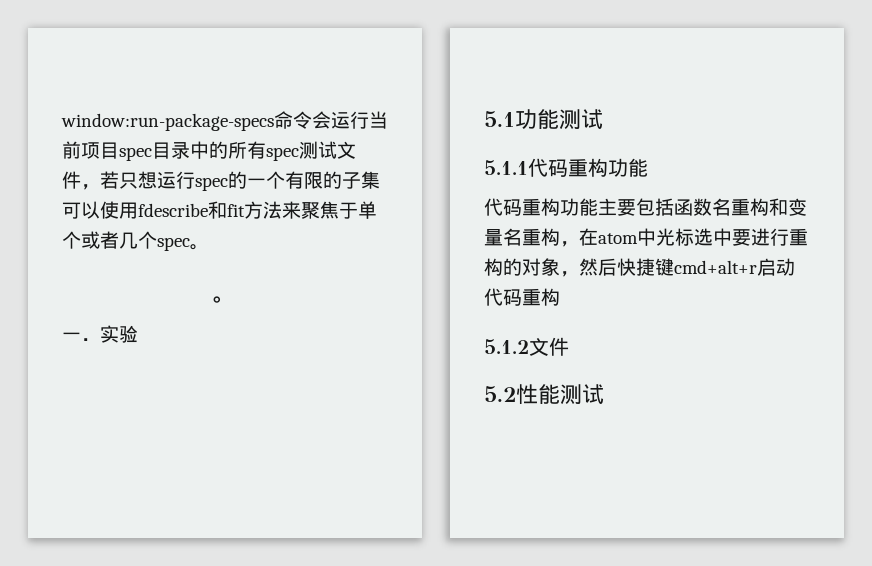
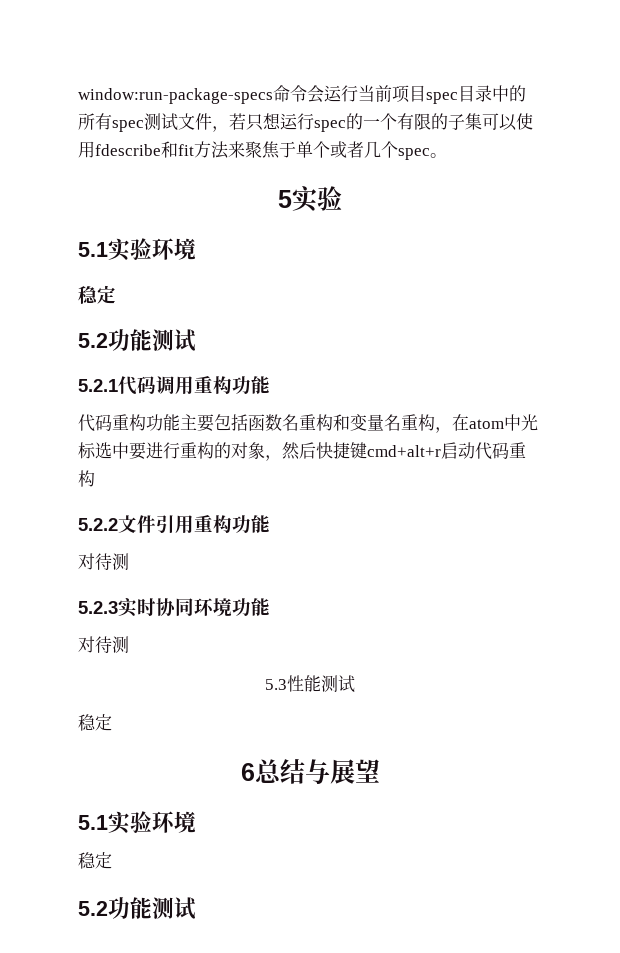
[213,296,237,303] [62,332,100,341] 。 // 一． -> [278,190,292,208] 5
(515, 119) none -> [108,238,196,261] [78,285,116,304] [78,333,108,348] 实验环境 // 稳定 // 5.2
[484,158,568,177] 5.1.1代码 -> [78,376,194,395] 5.2.1代码调用
[484,337,569,356] [484,384,538,404] 5.1.2文件 // 5.2性 -> [78,515,270,534] [78,553,129,570] [78,598,270,617] [78,636,129,653] [265,675,355,693] [78,714,112,731] [240,759,380,784] [78,811,196,834] [78,852,112,869] [78,897,130,919] 5.2.2文件引用重构功能 // 对待测 // 5.2.3实时协同环境功能 // 对待测 // 5.3性能测试 // 稳定 // 6总结与展望 // 5.1实验环境 // 稳定 // 5.2功

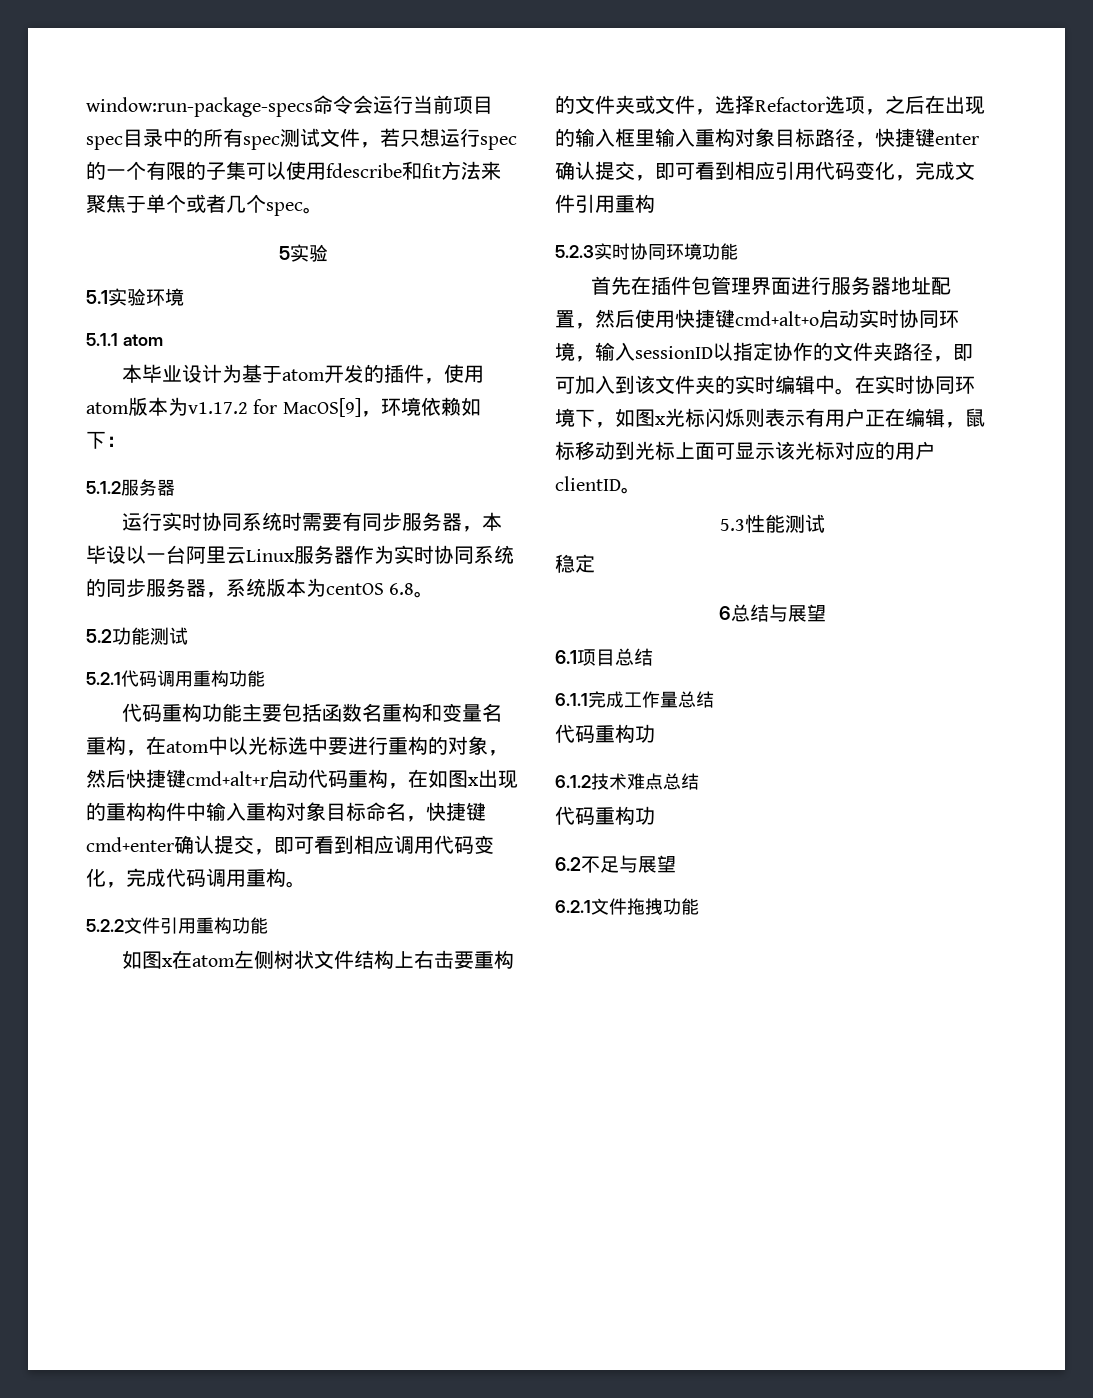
[78,285,116,304] 稳定 -> [86,333,163,346] [122,364,485,384] [86,397,481,417] [86,431,126,449] [86,479,175,496] [122,512,503,532] [86,545,514,564] [86,578,435,598] 5.1.1 atom // 本毕业设计为基于atom开发的插件，使用atom版本为v1.17.2 for MacOS[9]，环境依赖如下： // 5.1.2服务器 // 运行实时协同系统时需要有同步服务器，本毕设以一台阿里云Linux服务器作为实时协同系统的同步服务器，系统版本为centOS 6.8。
(521, 422) none -> [228,736,248,755] 以
(95, 478) none -> [388,769,518,789] [86,802,486,822] [86,835,494,855] [86,868,306,888] ，在如图x出现的重构构件中输入重构对象目标命名，快捷键cmd+enter确认提交，即可看到相应调用代码变化，完成代码调用重构。
[78,553,129,570] 对待测 -> [122,950,515,969] [555,95,985,115] [555,128,979,148] [555,161,975,181] [555,194,655,213] 如图x在atom左侧树状文件结构上右击要重构的文件夹或文件，选择Refactor选项，之后在出现的输入框里输入重构对象目标路径，快捷键enter确认提交，即可看到相应引用代码变化，完成文件引用重构
[78,636,129,653] 对待测 -> [591,276,952,295] [555,309,959,329] [555,342,973,362] [555,375,975,395] [555,408,985,428] [555,441,935,460] [555,476,641,494] 首先在插件包管理界面进行服务器地址配置，然后使用快捷键cmd+alt+o启动实时协同环境，输入sessionID以指定协作的文件夹路径，即可加入到该文件夹的实时编辑中。在实时协同环境下，如图x光标闪烁则表示有用户正在编辑，鼠标移动到光标上面可显示该光标对应的用户clientID。
[78,811,196,834] [78,852,112,869] [78,897,196,920] 5.1实验环境 // 稳定 // 5.2功能测试 -> [555,648,653,666] [555,691,714,708] [555,724,655,743] [555,773,699,790] [555,806,655,825] [555,855,676,873] [555,898,699,915] 6.1项目总结 // 6.1.1完成工作量总结 // 代码重构功 // 6.1.2技术难点总结 // 代码重构功 // 6.2不足与展望 // 6.2.1文件拖拽功能

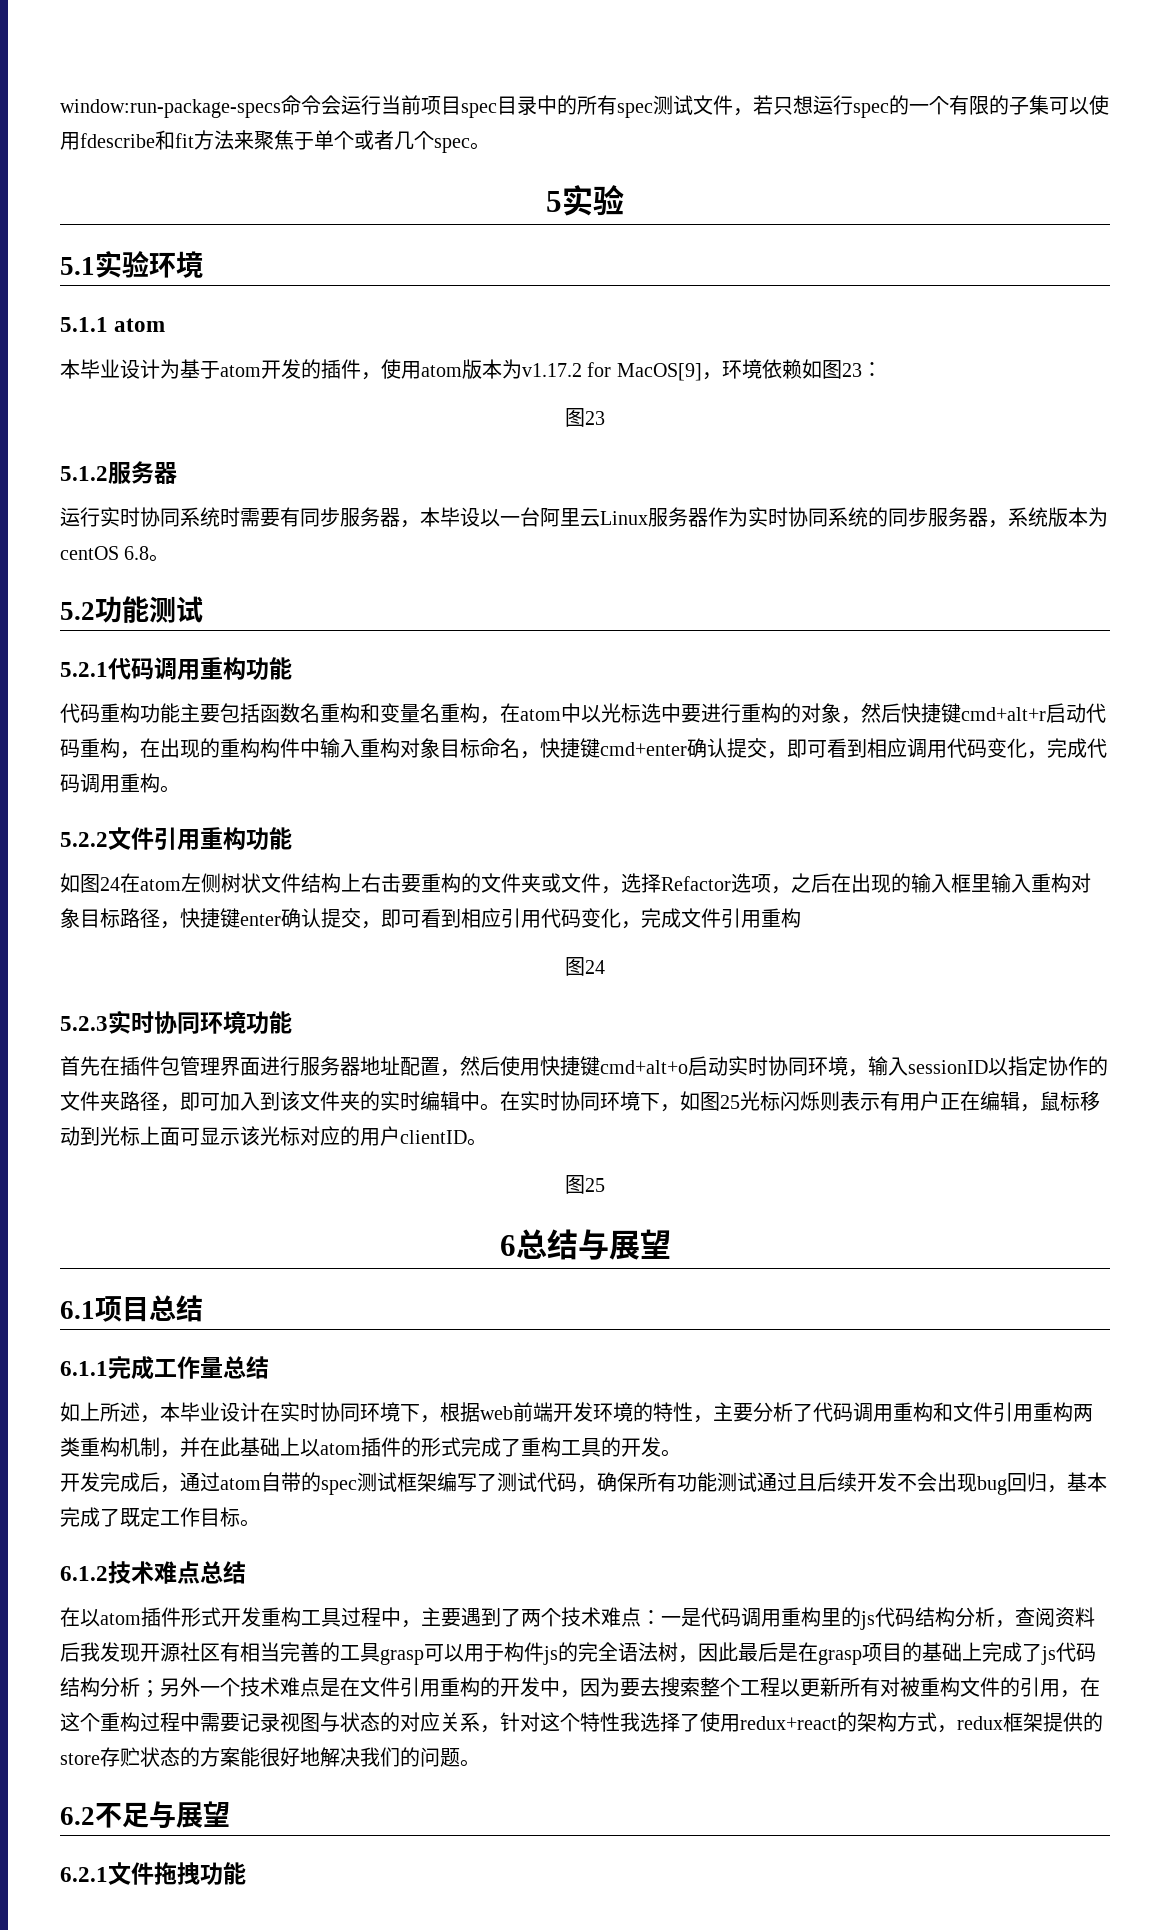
[86,431,126,449] 下： -> [821,360,882,379] [565,408,605,427] 图23： // 图23
[428,769,479,788] 如图x -> (160, 748) none
[162,958,174,967] x -> [100,877,120,891] 24
(655, 203) none -> [565,957,605,976] // 图24
[655,416,666,425] x -> [720,1095,740,1109] 25
[719,514,825,533] [555,554,595,573] 5.3性能测试 // 稳定 -> [565,1175,605,1194] 图25
[555,724,655,743] [555,773,699,790] [555,806,655,825] 代码重构功 // 6.1.2技术难点总结 // 代码重构功 -> [60,1402,1093,1423] [60,1437,681,1458] [60,1472,1107,1495] [60,1507,260,1527] [60,1561,246,1584] [60,1607,1095,1630] [60,1642,1096,1665] [60,1677,1100,1698] [60,1712,1103,1733] [60,1747,480,1767] 如上所述，本毕业设计在实时协同环境下，根据web前端开发环境的特性，主要分析了代码调用重构和文件引用重构两类重构机制，并在此基础上以atom插件的形式完成了重构工具的开发。 // 开发完成后，通过atom自带的spec测试框架编写了测试代码，确保所有功能测试通过且后续开发不会出现bug回归，基本完成了既定工作目标。 // 6.1.2技术难点总结 // 在以atom插件形式开发重构工具过程中，主要遇到了两个技术难点：一是代码调用重构里的js代码结构分析，查阅资料后我发现开源社区有相当完善的工具grasp可以用于构件js的完全语法树，因此最后是在grasp项目的基础上完成了js代码结构分析；另外一个技术难点是在文件引用重构的开发中，因为要去搜索整个工程以更新所有对被重构文件的引用，在这个重构过程中需要记录视图与状态的对应关系，针对这个特性我选择了使用redux+react的架构方式，redux框架提供的store存贮状态的方案能很好地解决我们的问题。

